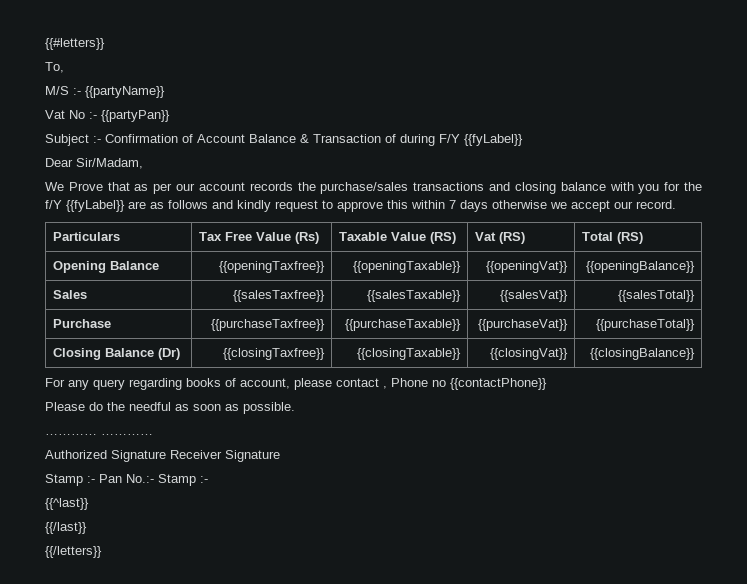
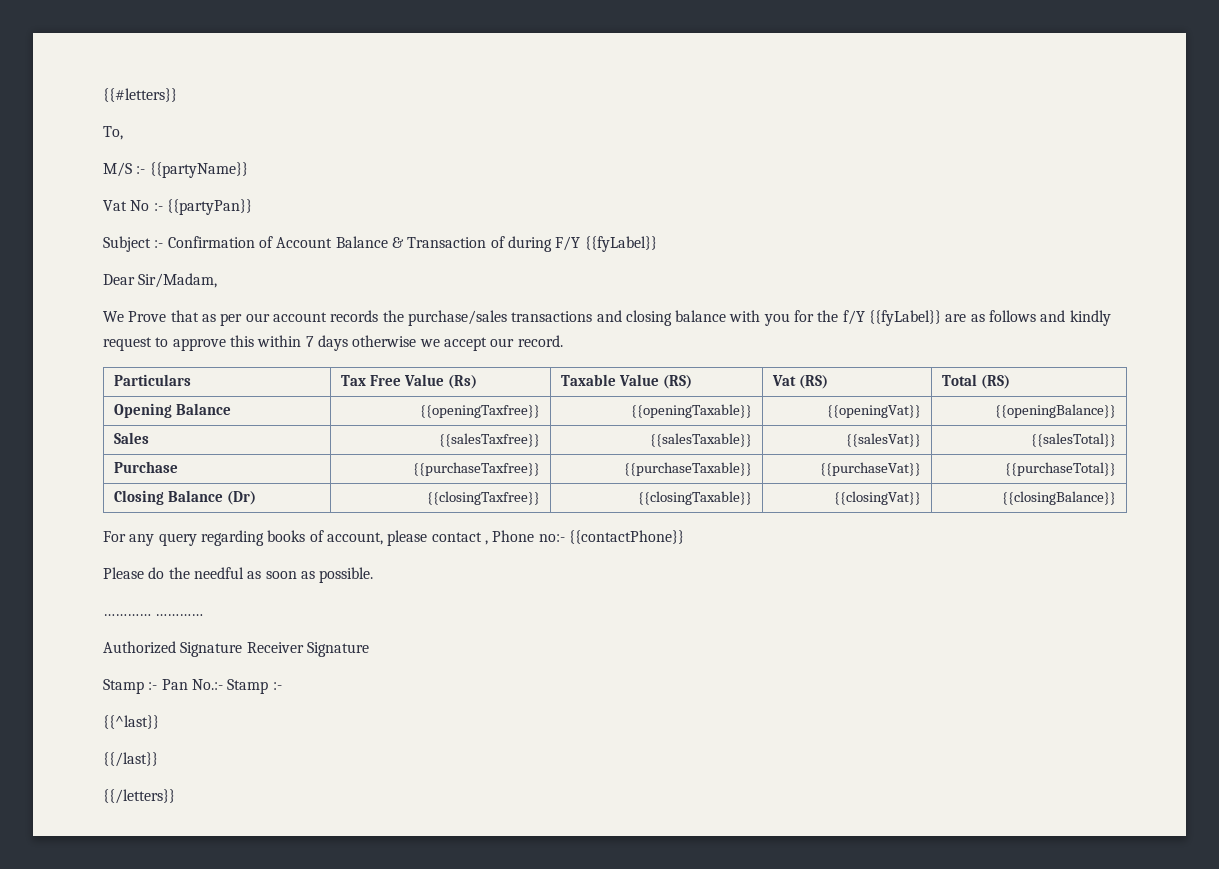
[432,380,446,387] no -> [538,534,565,542] no:-

